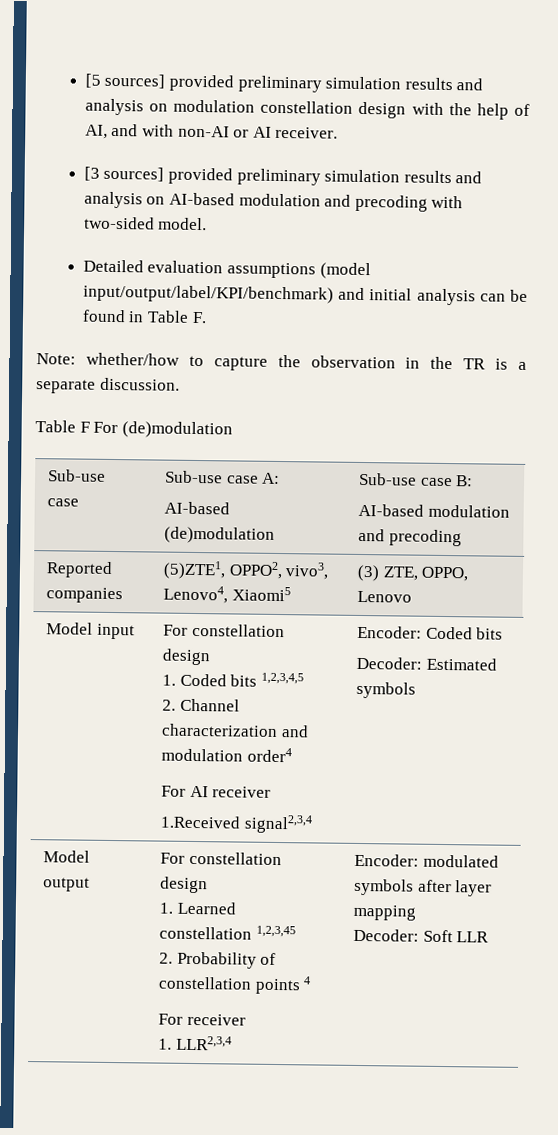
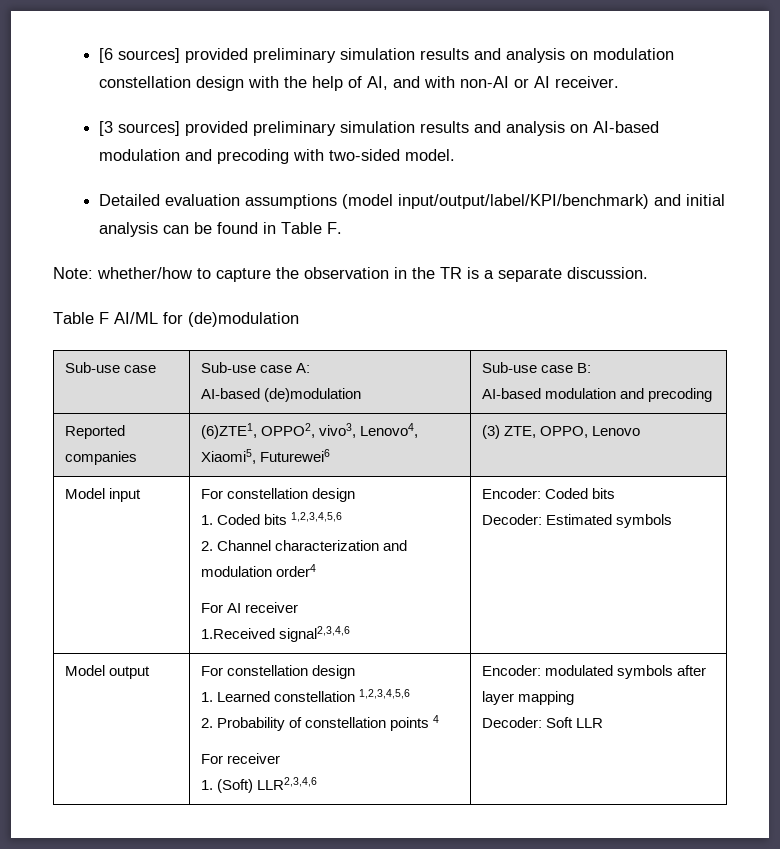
[84,73,101,88] [5 -> [98,48,113,63] [6
[93,421,119,434] For -> [114,312,183,324] AI/ML for
[162,560,226,580] (5)ZTE1, -> [201,423,258,439] (6)ZTE1,
[231,586,291,602] Xiaomi5 -> [201,449,331,464] Xiaomi5, Futurewei6
[260,672,304,685] 1,2,3,4,5 -> [291,512,343,522] 1,2,3,4,5,6
[243,814,313,834] signal2,3,4 -> [279,626,351,642] signal2,3,4,6
[255,925,296,938] 1,2,3,45 -> [359,689,411,699] 1,2,3,4,5,6
[175,1035,232,1051] LLR2,3,4 -> [217,777,318,793] (Soft) LLR2,3,4,6

